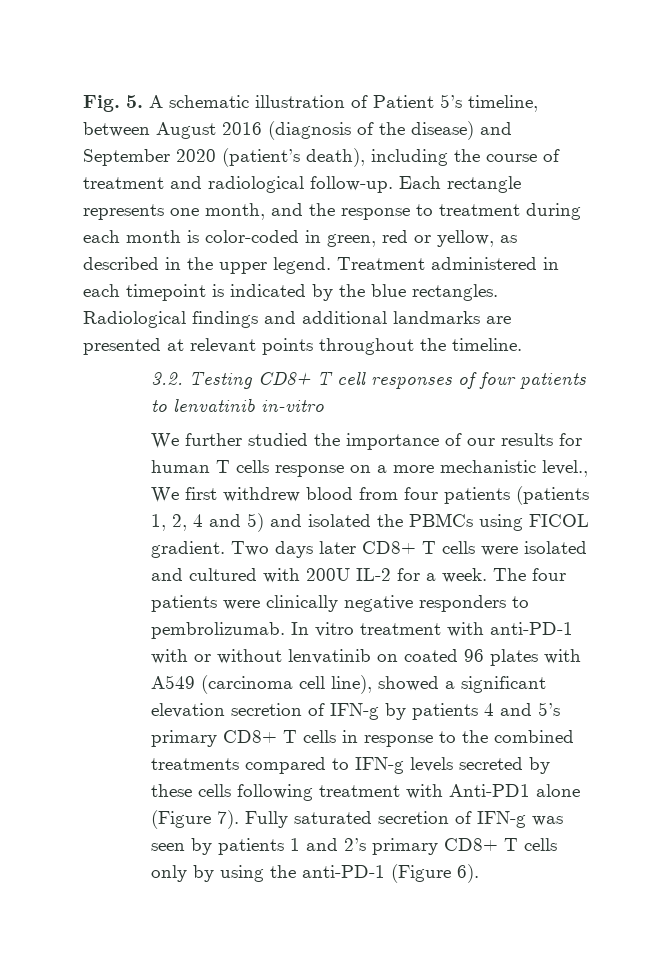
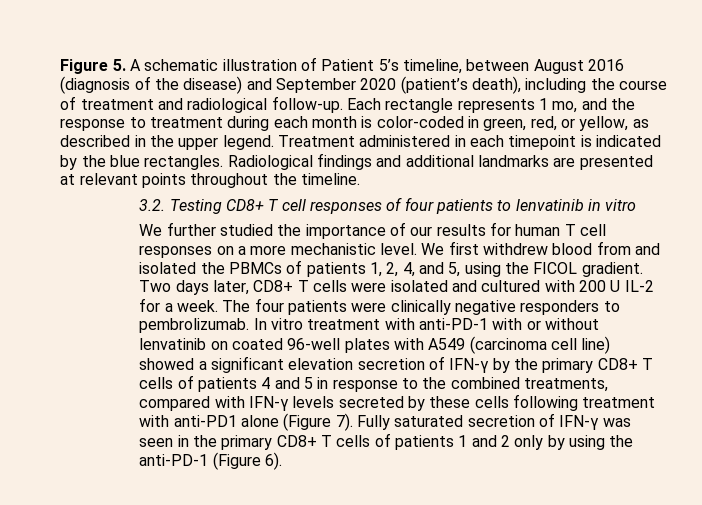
[82,95,120,112] Fig. -> [60,59,109,74] Figure
[169,203,265,220] one month, -> [538,98,578,113] 1 mo,
[381,230,408,243] red -> [530,116,557,131] red,
[260,400,324,412] in-vitro -> [587,199,637,211] in vitro
[235,460,344,477] cells response -> [579,224,606,236] [139,245,213,258] cell responses
[541,460,588,477] level., -> [380,243,418,255] level.
[403,486,589,505] [150,513,523,532] four patients (patients 1, 2, 4 and 5) and isolated the PBMCs using -> [634,243,660,255] [139,260,529,277] and isolated the PBMCs of patients 1, 2, 4, and 5, using the
[318,541,356,554] later -> [213,280,250,295] later,
[305,568,350,581] 200U -> [578,280,621,292] 200 U
[463,649,484,662] 96 -> [287,338,341,350] 96-well
[330,675,372,694] line), -> [581,336,611,354] line)
[329,702,560,720] [150,730,336,747] IFN-g by patients 4 and 5’s primary CD8+ T cells -> [449,358,653,373] [139,375,314,392] IFN-γ by the primary CD8+ T cells of patients 4 and 5
[150,757,404,774] treatments compared to IFN-g -> [523,378,608,392] [139,396,290,411] treatments, compared with IFN-γ
[448,784,530,797] Anti-PD1 -> [173,415,237,427] anti-PD1
[476,811,526,828] IFN-g -> [559,415,600,430] IFN-γ
[190,838,557,855] by patients 1 and 2’s primary CD8+ T cells -> [177,433,510,450] in the primary CD8+ T cells of patients 1 and 2

